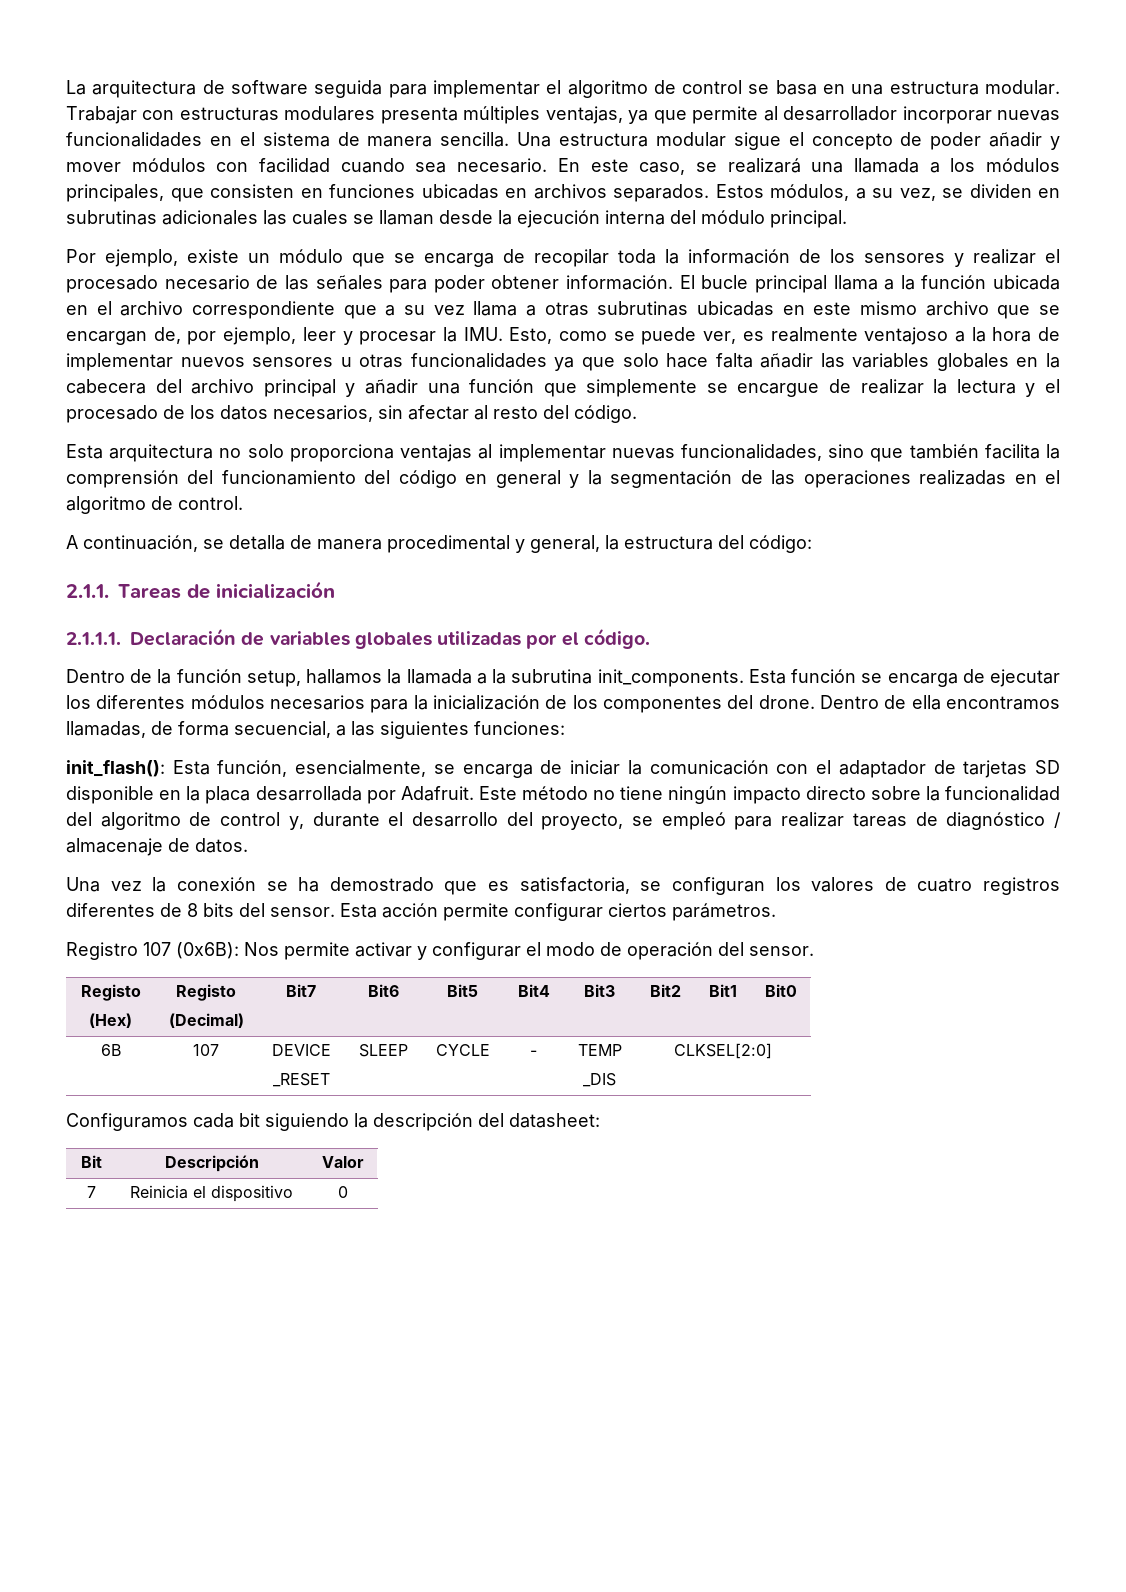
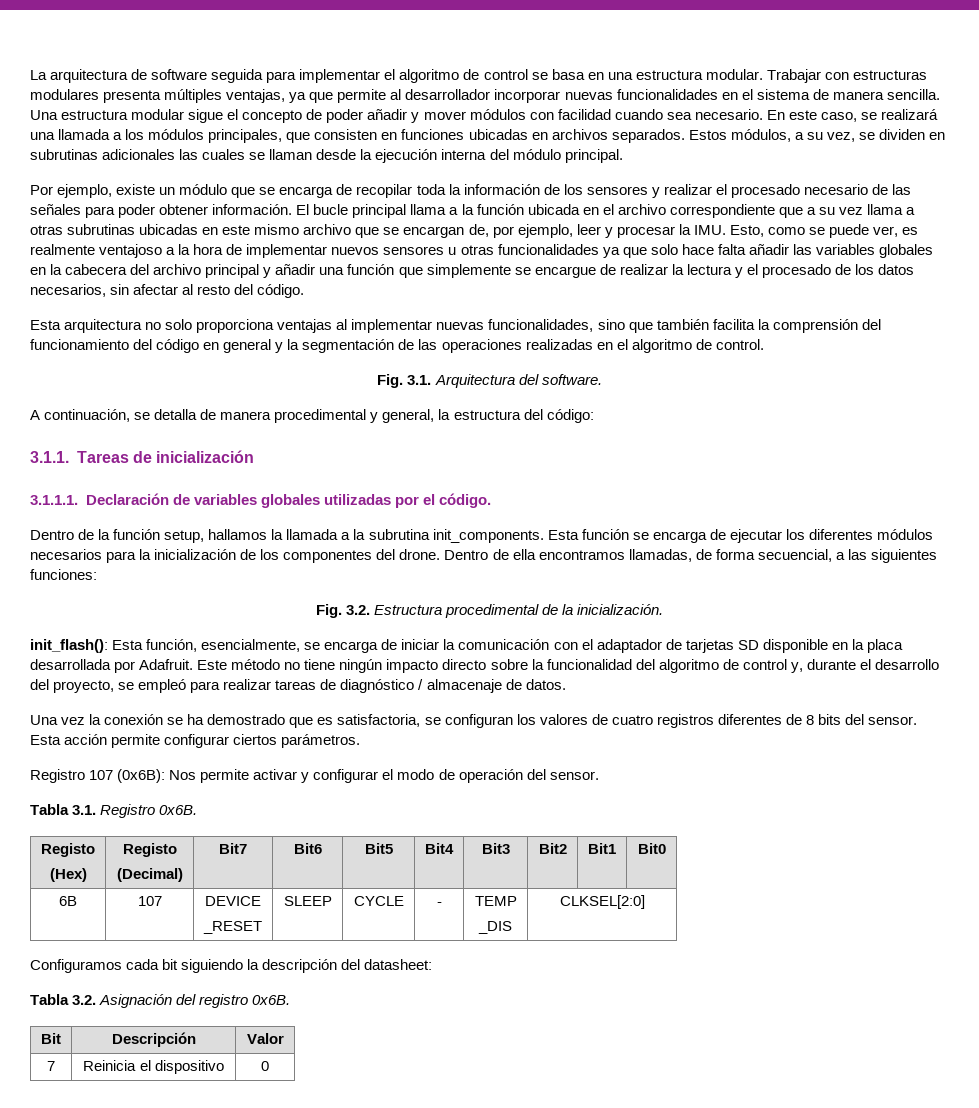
(243, 503) none -> [377,374,602,388] // Fig. 3.1. Arquitectura del software.
[66,584,109,598] 2.1.1. -> [30,451,69,463] 3.1.1.
[66,632,121,645] 2.1.1.1. -> [30,495,78,505] 3.1.1.1.
(565, 728) none -> [315,604,664,618] // Fig. 3.2. Estructura procedimental de la inicialización.
(814, 951) none -> [30,804,198,818] // Tabla 3.1. Registro 0x6B.
(600, 1120) none -> [30,994,291,1008] // Tabla 3.2. Asignación del registro 0x6B.

